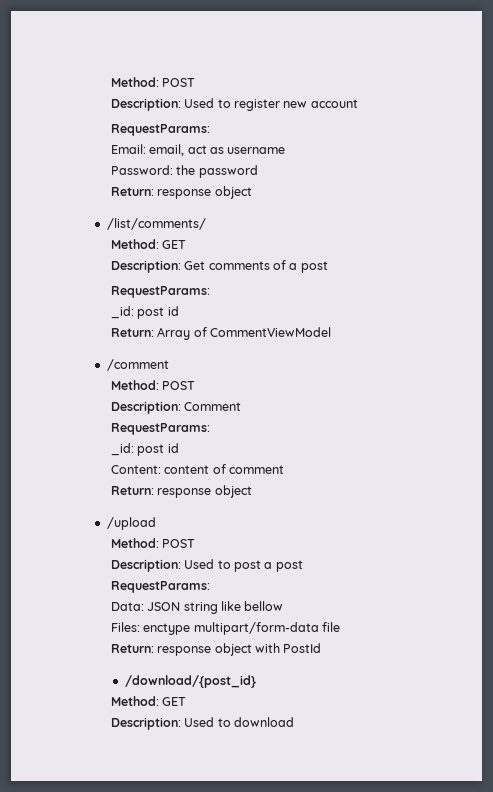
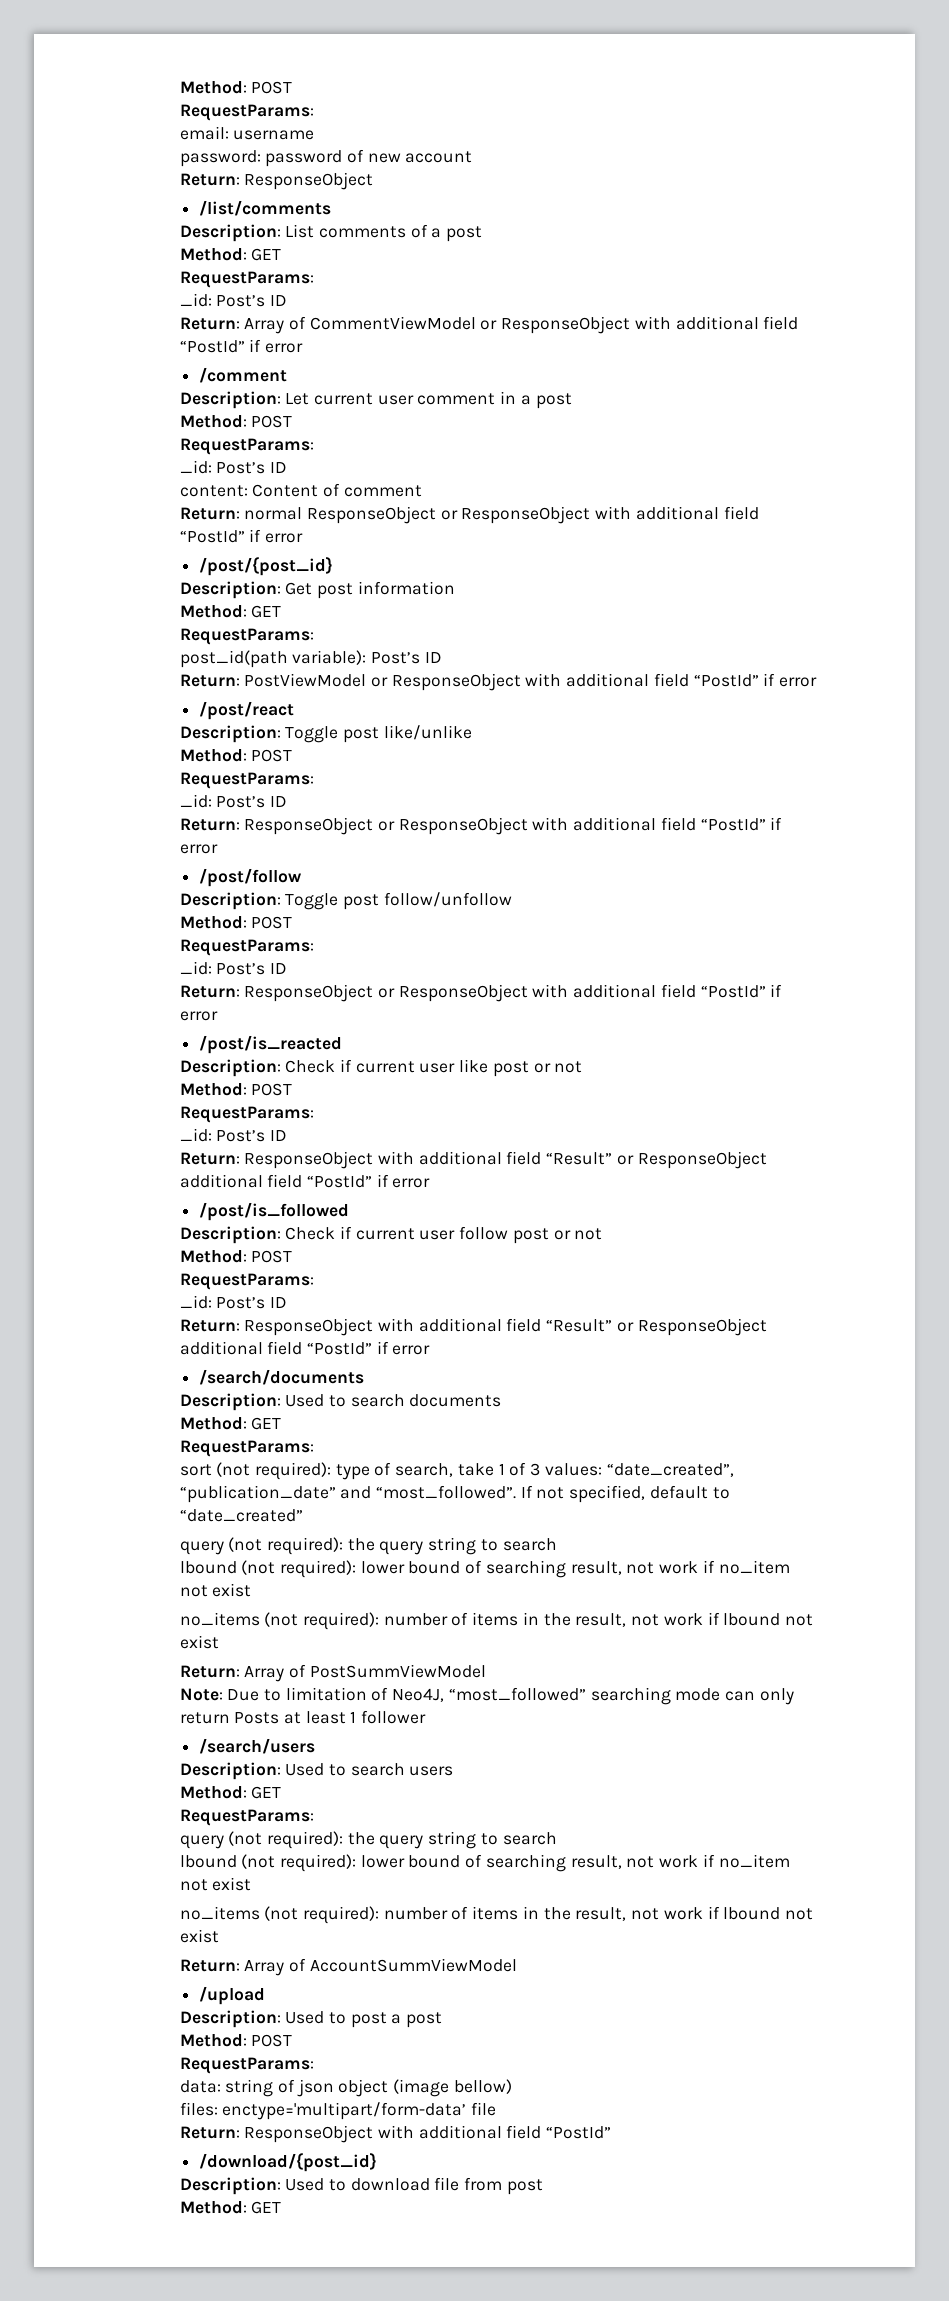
[110,77,196,87] [110,98,358,111] [110,124,210,136] [110,144,286,156] [110,165,258,178] [110,186,252,199] [106,218,206,230] [110,239,187,249] [110,260,206,273] Method: POST // Description: Used to register new account // RequestParams: // Email: email, act as username // Password: the password // Return: response object // /list/comments/ // Method: GET // Description: Get -> [179,81,293,94] [179,104,314,121] [179,126,315,140] [179,149,473,167] [179,172,374,190] [198,200,331,216] [179,224,315,242] Method: POST // RequestParams: // email: username // password: password of new account // Return: ResponseObject // /list/comments // Description: List
[110,286,210,298] [110,306,179,319] // RequestParams: // _id: post id -> [179,248,282,261] [179,271,314,288] [179,293,288,307] // Method: GET // RequestParams: // _id: Post’s ID
[106,359,169,371] [110,380,196,390] [110,401,242,414] [110,423,210,435] [110,443,179,456] [110,464,285,474] [110,485,252,498] [106,517,156,530] [110,538,196,548] // /comment // Method: POST // Description: Comment // RequestParams: // _id: post id // Content: content of comment // Return: response object // /upload // Method: POST -> [480,316,799,334] [179,339,304,353] [198,367,287,383] [179,391,572,409] [179,415,293,428] [179,438,314,455] [179,460,288,474] [179,483,422,497] [179,506,759,524] [179,529,304,543] [198,557,333,576] [179,581,455,599] [179,605,282,618] [179,628,314,645] [179,650,442,668] [179,673,818,691] [198,701,294,720] [179,725,472,743] [179,749,293,762] [179,772,314,789] [179,794,288,808] [179,817,783,835] [179,844,218,854] [198,868,301,887] [179,892,512,910] [179,916,293,929] [179,939,314,956] [179,961,288,975] [179,984,783,1002] [179,1011,218,1021] [198,1035,342,1054] [179,1059,583,1077] [179,1083,293,1096] [179,1106,314,1123] [179,1128,288,1142] [179,1151,767,1169] [179,1174,431,1188] [198,1202,349,1221] [179,1226,603,1244] [179,1250,293,1263] [179,1273,314,1290] [179,1295,288,1309] [179,1318,767,1336] [179,1341,431,1355] [198,1369,364,1385] [179,1393,502,1411] [179,1417,282,1430] [179,1440,314,1457] [179,1462,734,1480] [179,1485,730,1503] [179,1509,303,1522] [179,1537,557,1555] [179,1560,790,1578] [179,1583,252,1597] [179,1612,813,1630] [179,1635,219,1649] [179,1664,486,1682] [179,1687,794,1705] [179,1710,427,1724] [198,1738,315,1754] [179,1762,454,1780] [179,1786,282,1799] [179,1809,314,1826] [179,1831,557,1849] [179,1854,790,1872] [179,1877,252,1891] [179,1906,813,1924] [179,1929,219,1943] [179,1958,517,1976] [198,1986,265,2005] or ResponseObject with additional field “PostId” if error // /comment // Description: Let current user comment in a post // Method: POST // RequestParams: // _id: Post’s ID // content: Content of comment // Return: normal ResponseObject or ResponseObject with additional field “PostId” if error // /post/{post_id} // Description: Get post information // Method: GET // RequestParams: // post_id(path variable): Post’s ID // Return: PostViewModel or ResponseObject with additional field “PostId” if error // /post/react // Description: Toggle post like/unlike // Method: POST // RequestParams: // _id: Post’s ID // Return: ResponseObject or ResponseObject with additional field “PostId” if error // /post/follow // Description: Toggle post follow/unfollow // Method: POST // RequestParams: // _id: Post’s ID // Return: ResponseObject or ResponseObject with additional field “PostId” if error // /post/is_reacted // Description: Check if current user like post or not // Method: POST // RequestParams: // _id: Post’s ID // Return: ResponseObject with additional field “Result” or ResponseObject additional field “PostId” if error // /post/is_followed // Description: Check if current user follow post or not // Method: POST // RequestParams: // _id: Post’s ID // Return: ResponseObject with additional field “Result” or ResponseObject additional field “PostId” if error // /search/documents // Description: Used to search documents // Method: GET // RequestParams: // sort (not required): type of search, take 1 of 3 values: “date_created”, “publication_date” and “most_followed”. If not specified, default to “date_created” // query (not required): the query string to search // lbound (not required): lower bound of searching result, not work if no_item not exist // no_items (not required): number of items in the result, not work if lbound not exist // Return: Array of PostSummViewModel // Note: Due to limitation of Neo4J, “most_followed” searching mode can only return Posts at least 1 follower // /search/users // Description: Used to search users // Method: GET // RequestParams: // query (not required): the query string to search // lbound (not required): lower bound of searching result, not work if no_item not exist // no_items (not required): number of items in the result, not work if lbound not exist // Return: Array of AccountSummViewModel // /upload
[110,581,210,593] [110,601,284,614] [110,622,341,635] [110,643,322,656] // RequestParams: // Data: JSON string like bellow // Files: enctype multipart/form-data file // Return: response object with PostId -> [179,2034,293,2047] [179,2057,314,2074] [179,2079,512,2097] [179,2102,497,2120] [179,2125,612,2143] // Method: POST // RequestParams: // data: string of json object (image bellow) // files: enctype='multipart/form-data’ file // Return: ResponseObject with additional field “PostId”
[110,696,187,706] // Method: GET -> (377, 2162) none
(295, 722) none -> [434,2177,543,2195] [179,2201,282,2214] file from post // Method: GET

